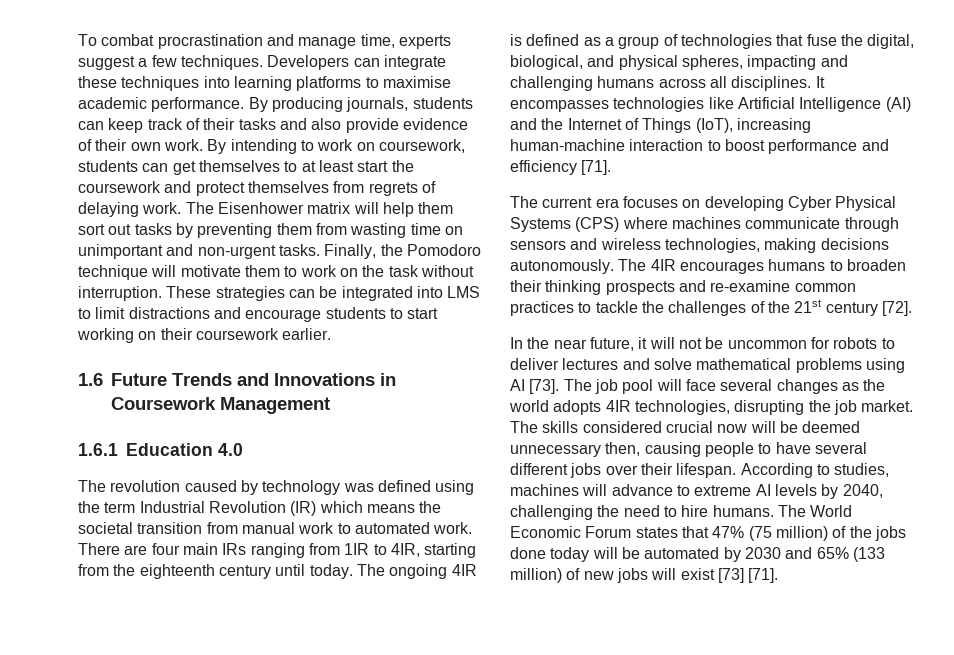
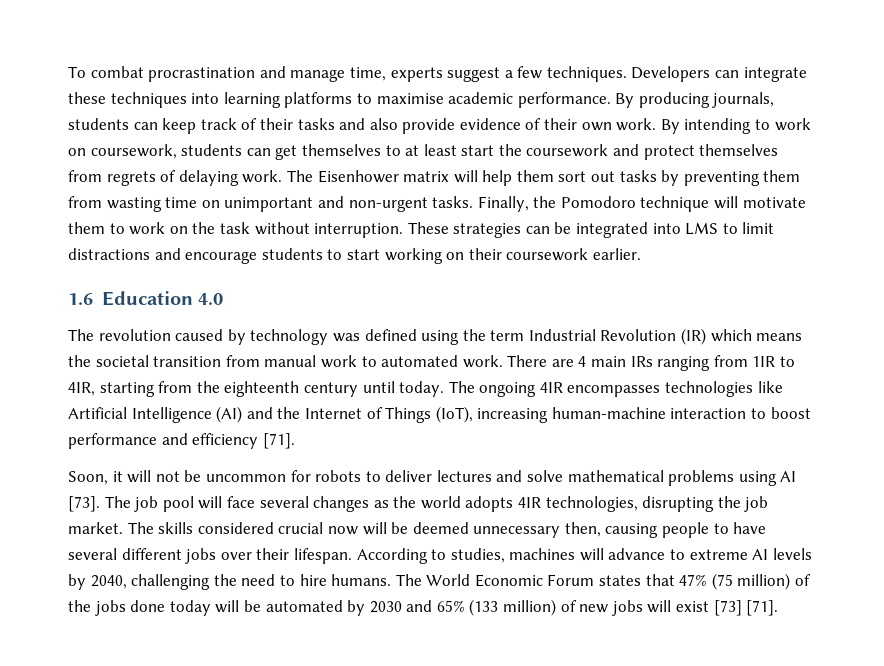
[111,373,396,386] [111,397,330,414] [78,443,118,456] Future Trends and Innovations in Coursework Management // 1.6.1 -> (93, 299) none
[151,543,180,555] four -> [578,356,587,367] 4
[510,34,915,49] [510,55,848,70] [510,76,825,91] is defined as a group of technologies that fuse the digital, biological, and physical spheres, impacting and challenging humans across all disciplines. It -> (563, 387) none
[510,196,897,211] [510,217,899,232] [510,238,889,253] [510,259,906,274] [510,280,856,295] [510,299,912,316] [510,337,634,351] The current era focuses on developing Cyber Physical Systems (CPS) where machines communicate through sensors and wireless technologies, making decisions autonomously. The 4IR encourages humans to broaden their thinking prospects and re-examine common practices to tackle the challenges of the 21st century [72]. // In the near future, -> [68,471,108,485] Soon,

